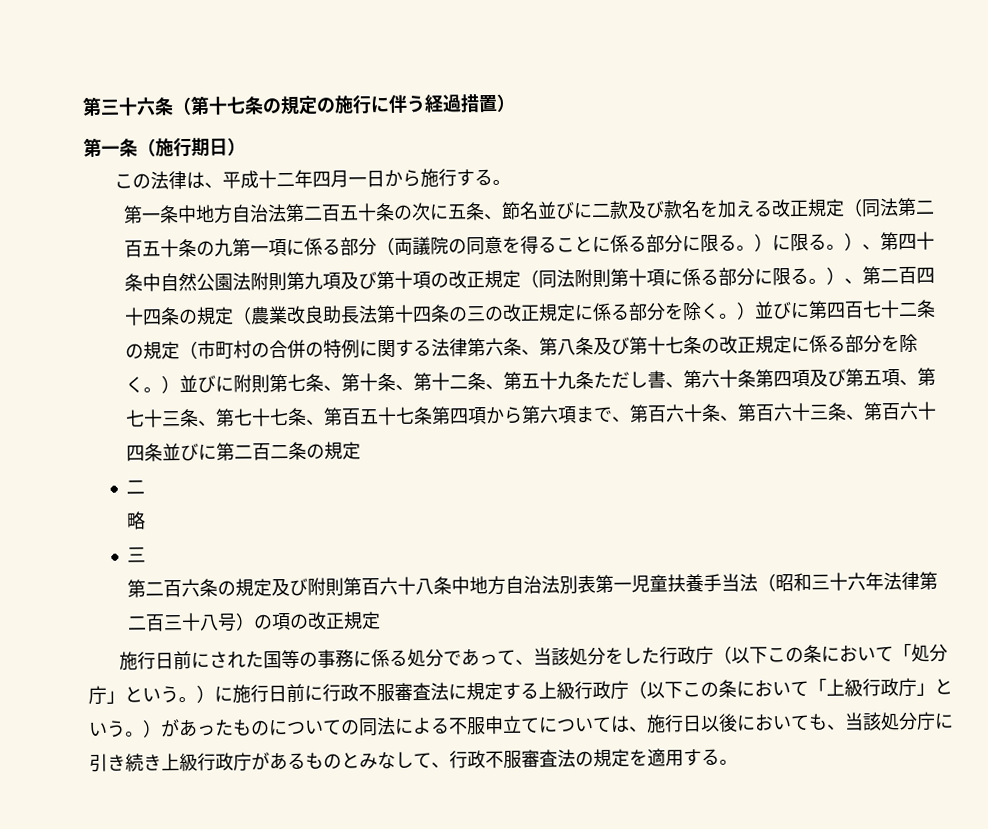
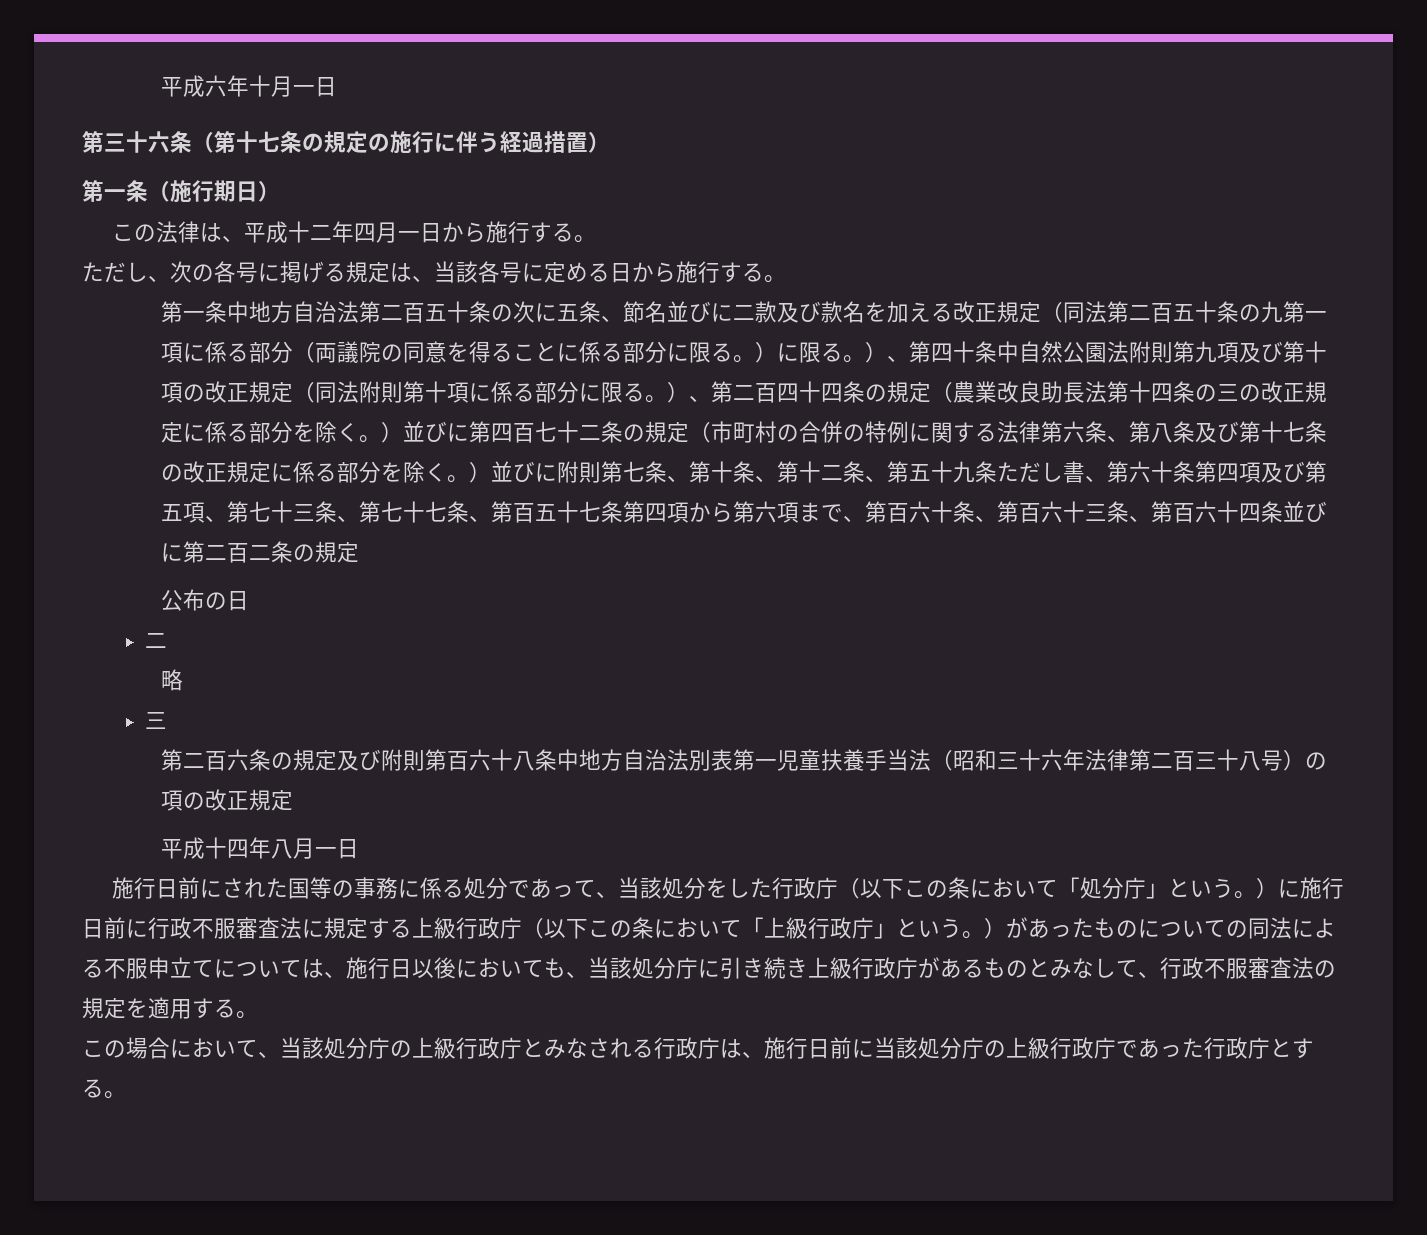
(82, 106) none -> [160,75,337,97] 平成六年十月一日 //
(511, 182) none -> [82,261,786,283] // ただし、次の各号に掲げる規定は、当該各号に定める日から施行する。
(362, 450) none -> [160,589,249,611] // 公布の日
(382, 620) none -> [160,837,359,859] // 平成十四年八月一日
(738, 762) none -> [82,1037,1314,1059] [82,1079,126,1099] // この場合において、当該処分庁の上級行政庁とみなされる行政庁は、施行日前に当該処分庁の上級行政庁であった行政庁とする。

